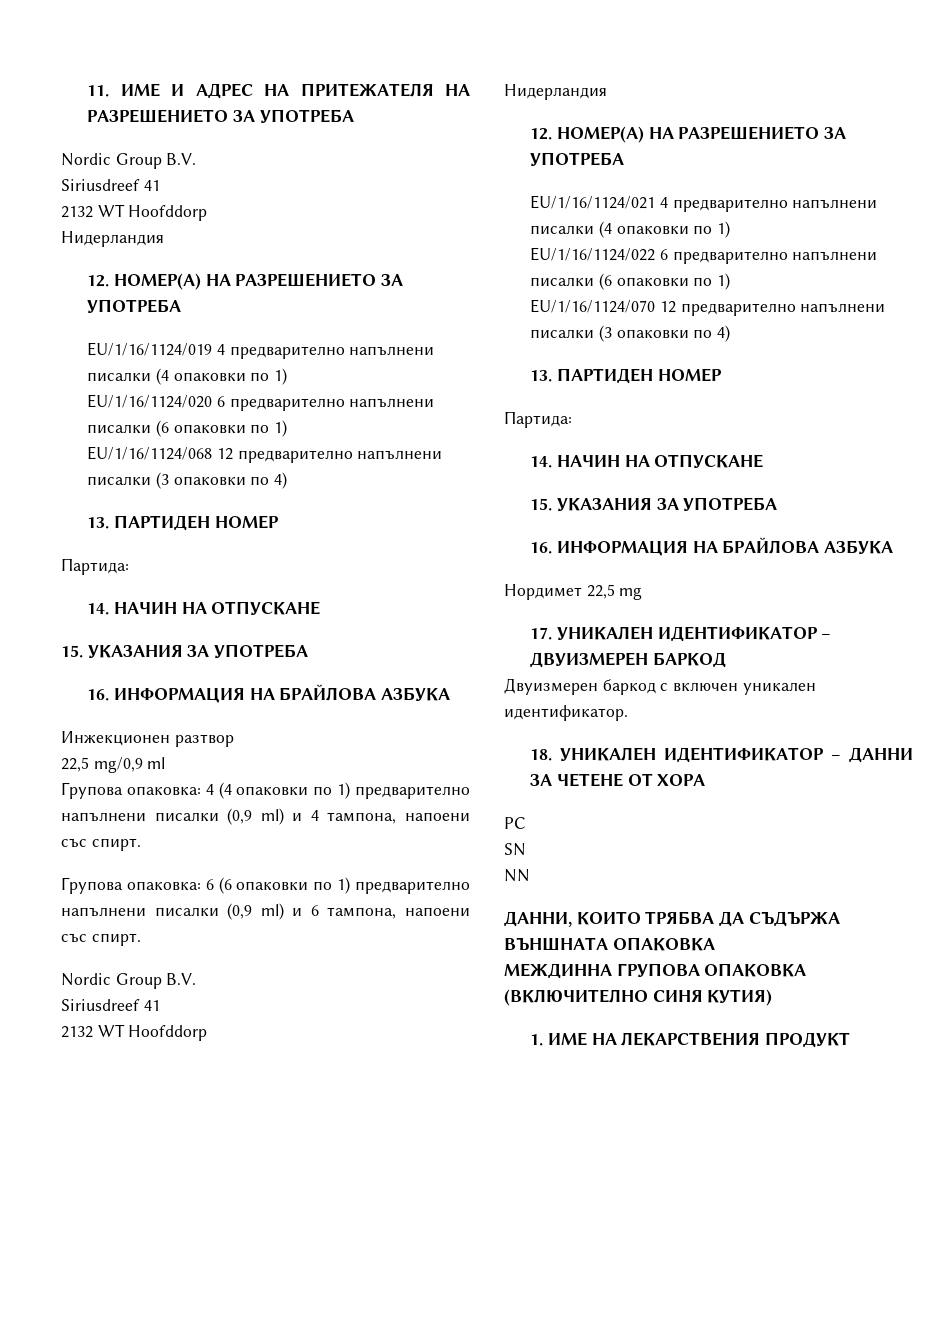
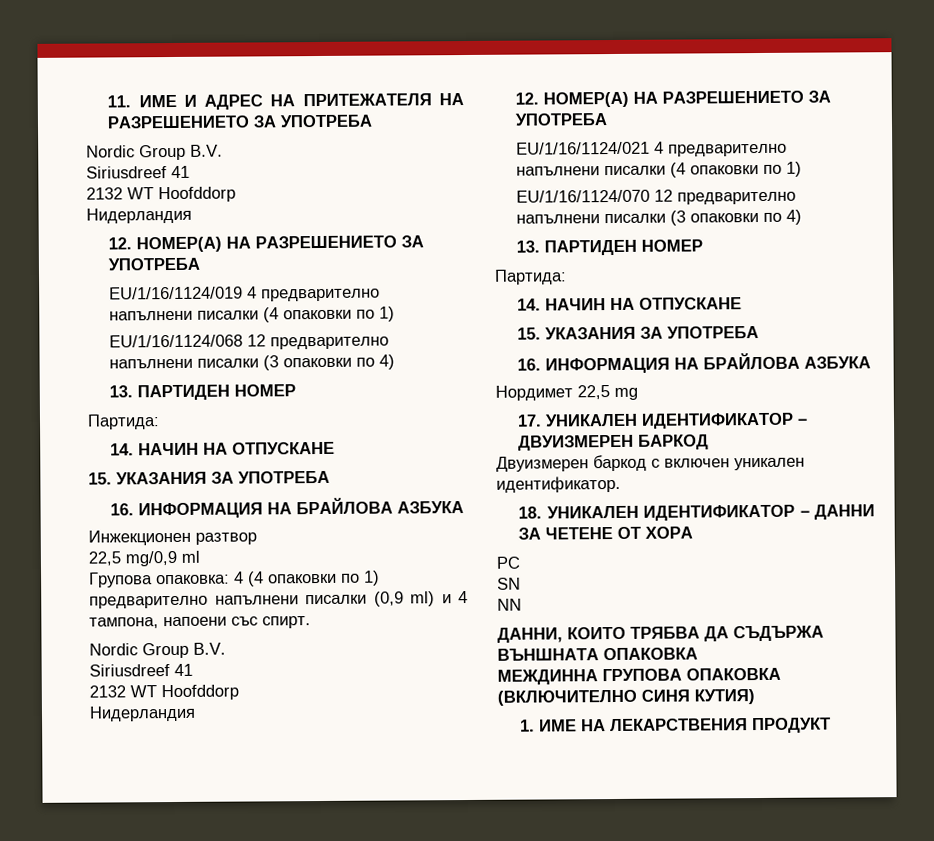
[87,394,435,411] [87,420,288,437] // EU/1/16/1124/020 6 предварително напълнени писалки (6 опаковки по 1) -> (396, 314) none
[61,877,470,894] [61,903,470,920] [61,933,141,946] // Групова опаковка: 6 (6 опаковки по 1) предварително напълнени писалки (0,9 ml) и 6 тампона, напоени със спирт. -> (311, 622) none
[530,247,878,264] [530,273,731,290] // EU/1/16/1124/022 6 предварително напълнени писалки (6 опаковки по 1) -> (803, 169) none

